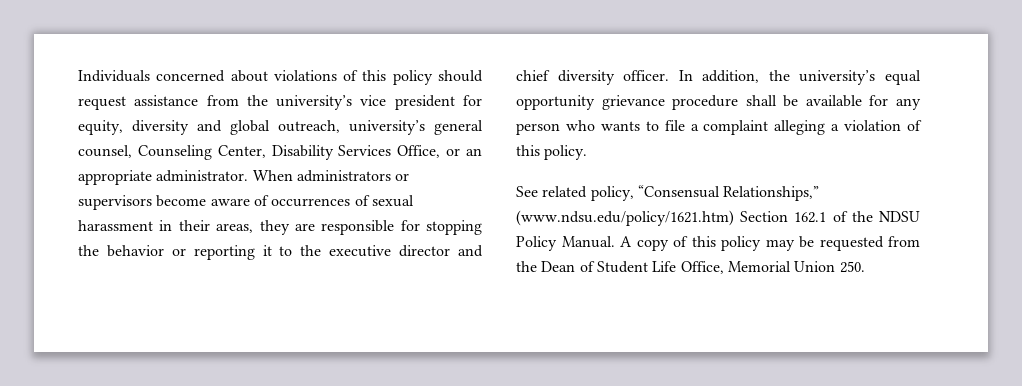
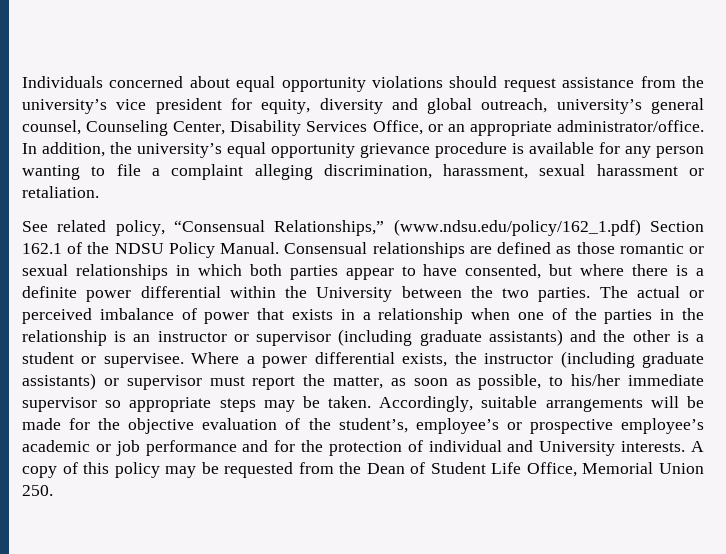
[273,70,433,85] violations of this policy -> [236,76,443,92] equal opportunity violations
[156,170,410,182] [78,195,414,210] [78,220,482,235] [78,245,483,260] [516,70,670,85] administrator. When administrators or supervisors become aware of occurrences of sexual harassment in their areas, they are responsible for stopping the behavior or reporting it to the executive director and chief diversity officer. -> [556,120,704,132] administrator/office.
[745,95,799,107] shall be -> [512,143,524,154] is
[565,120,640,131] who wants -> [22,165,80,180] wanting
[831,120,922,131] [516,145,588,160] a violation of this policy. -> [323,164,704,179] [22,186,99,198] discrimination, harassment, sexual harassment or retaliation.
[516,210,734,226] (www.ndsu.edu/policy/1621.htm) -> [393,219,641,236] (www.ndsu.edu/policy/162_1.pdf)
(615, 242) none -> [284,242,705,258] [22,264,705,280] [22,286,704,302] [22,308,704,324] [22,329,705,346] [22,351,704,368] [22,373,704,390] [22,396,704,412] [22,418,704,434] [22,440,686,456] Consensual relationships are defined as those romantic or sexual relationships in which both parties appear to have consented, but where there is a definite power differential within the University between the two parties. The actual or perceived imbalance of power that exists in a relationship when one of the parties in the relationship is an instructor or supervisor (including graduate assistants) and the other is a student or supervisee. Where a power differential exists, the instructor (including graduate assistants) or supervisor must report the matter, as soon as possible, to his/her immediate supervisor so appropriate steps may be taken. Accordingly, suitable arrangements will be made for the objective evaluation of the student’s, employee’s or prospective employee’s academic or job performance and for the protection of individual and University interests.

